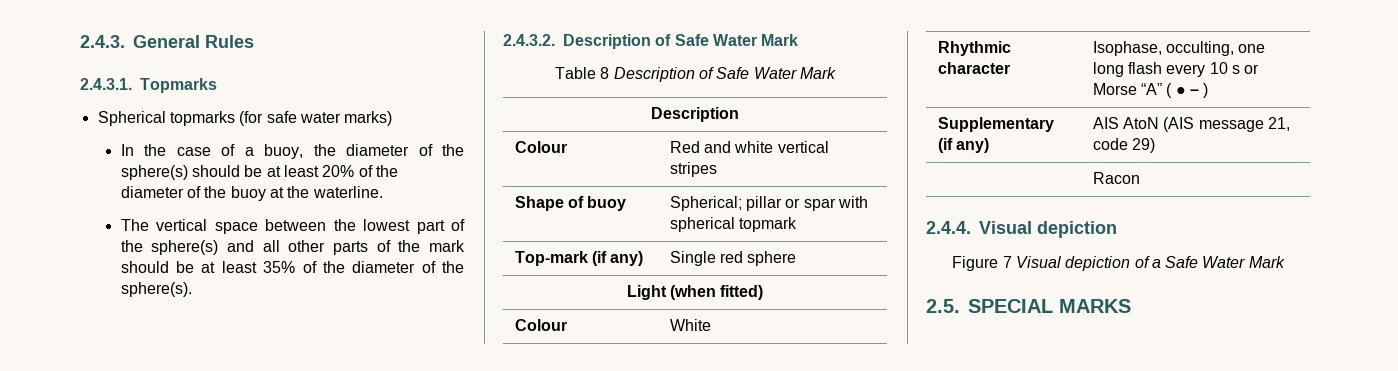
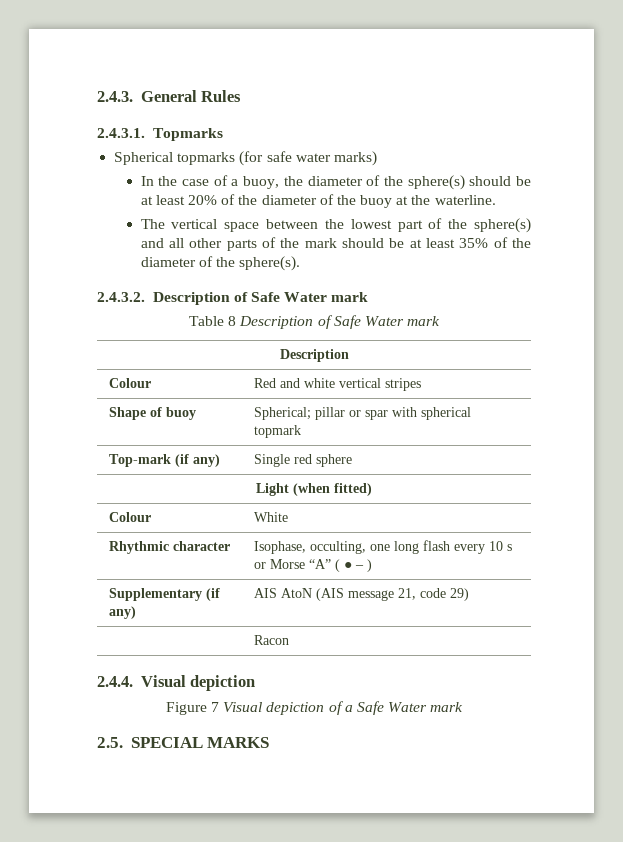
[761,34,799,46] Mark -> [331,292,369,302] mark
[799,67,836,79] Mark -> [407,316,441,326] mark
[1248,256,1285,268] Mark -> [430,702,464,712] mark

